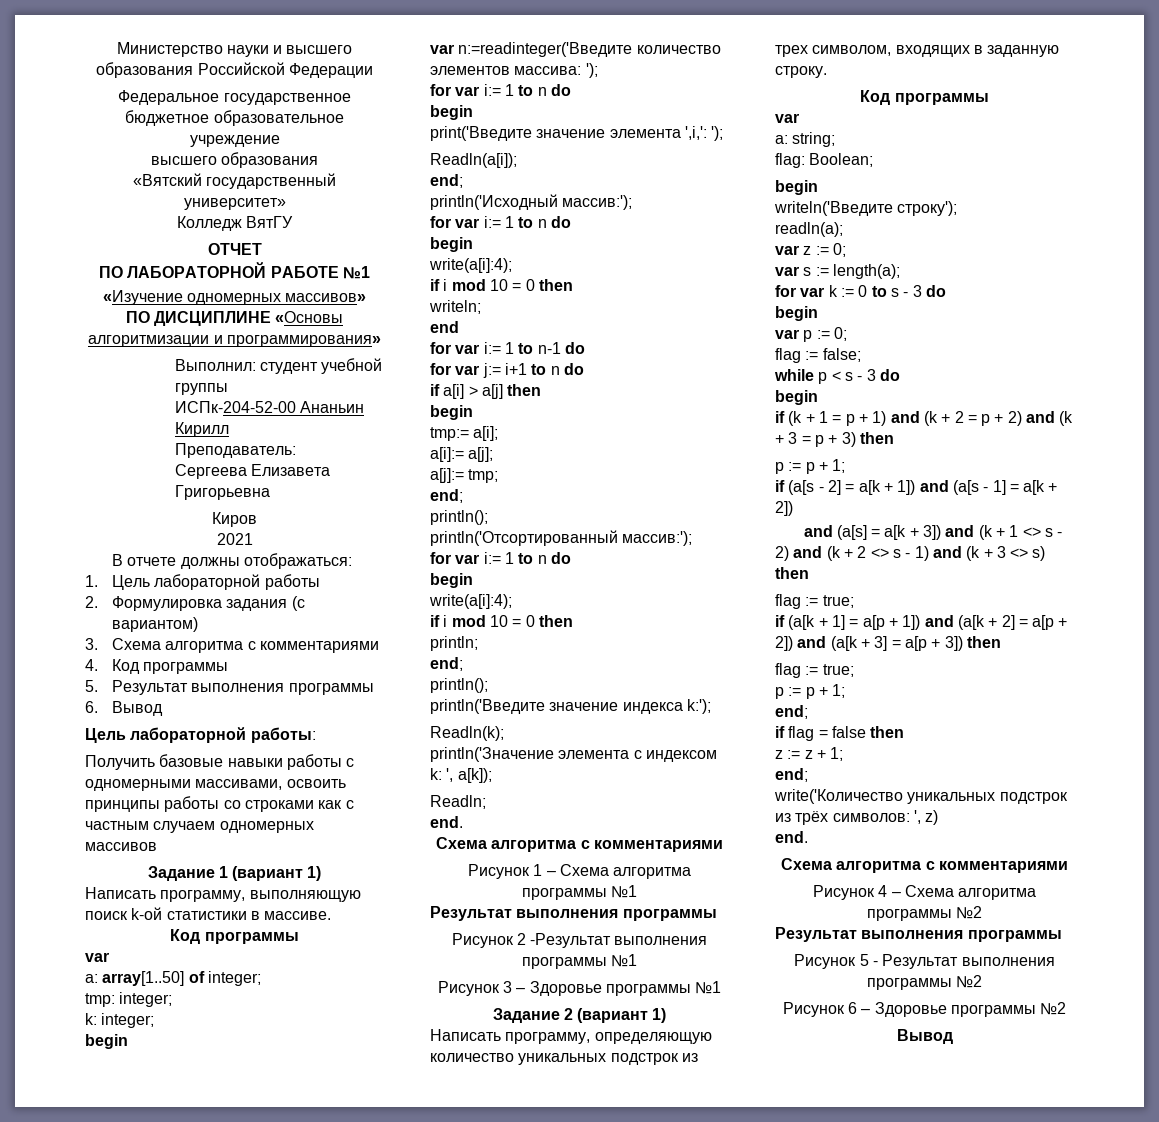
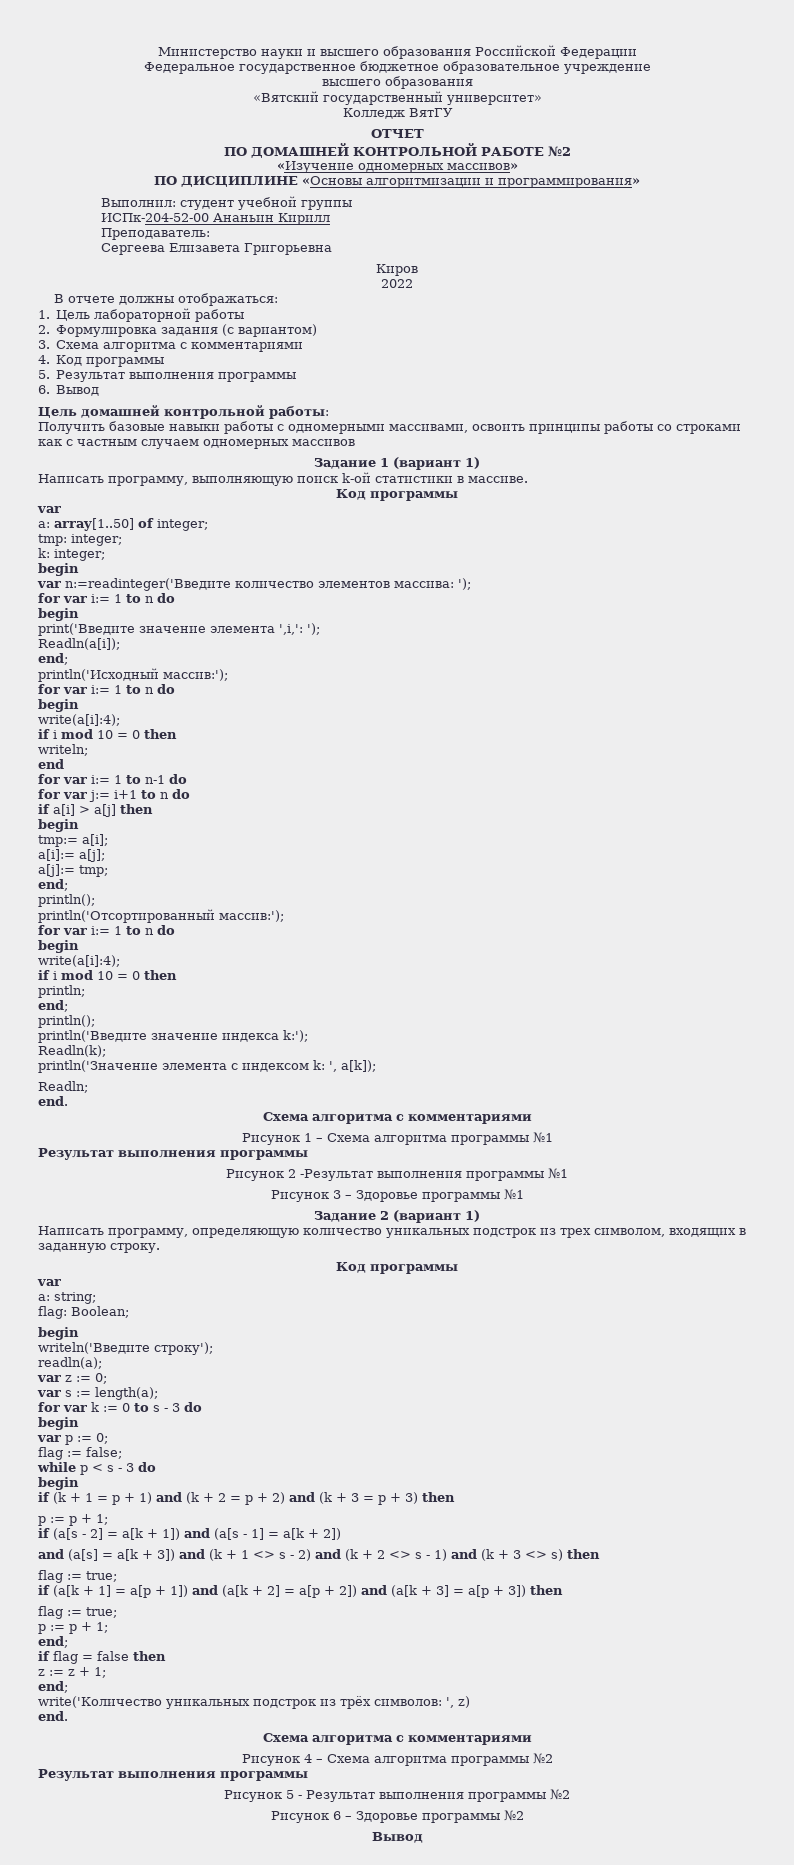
[127,262,370,279] ЛАБОРАТОРНОЙ РАБОТЕ №1 -> [250,143,571,158] ДОМАШНЕЙ КОНТРОЛЬНОЙ РАБОТЕ №2
[216,533,253,545] 2021 -> [381,279,413,288] 2022
[130,727,247,743] лабораторной -> [81,405,265,419] домашней контрольной

